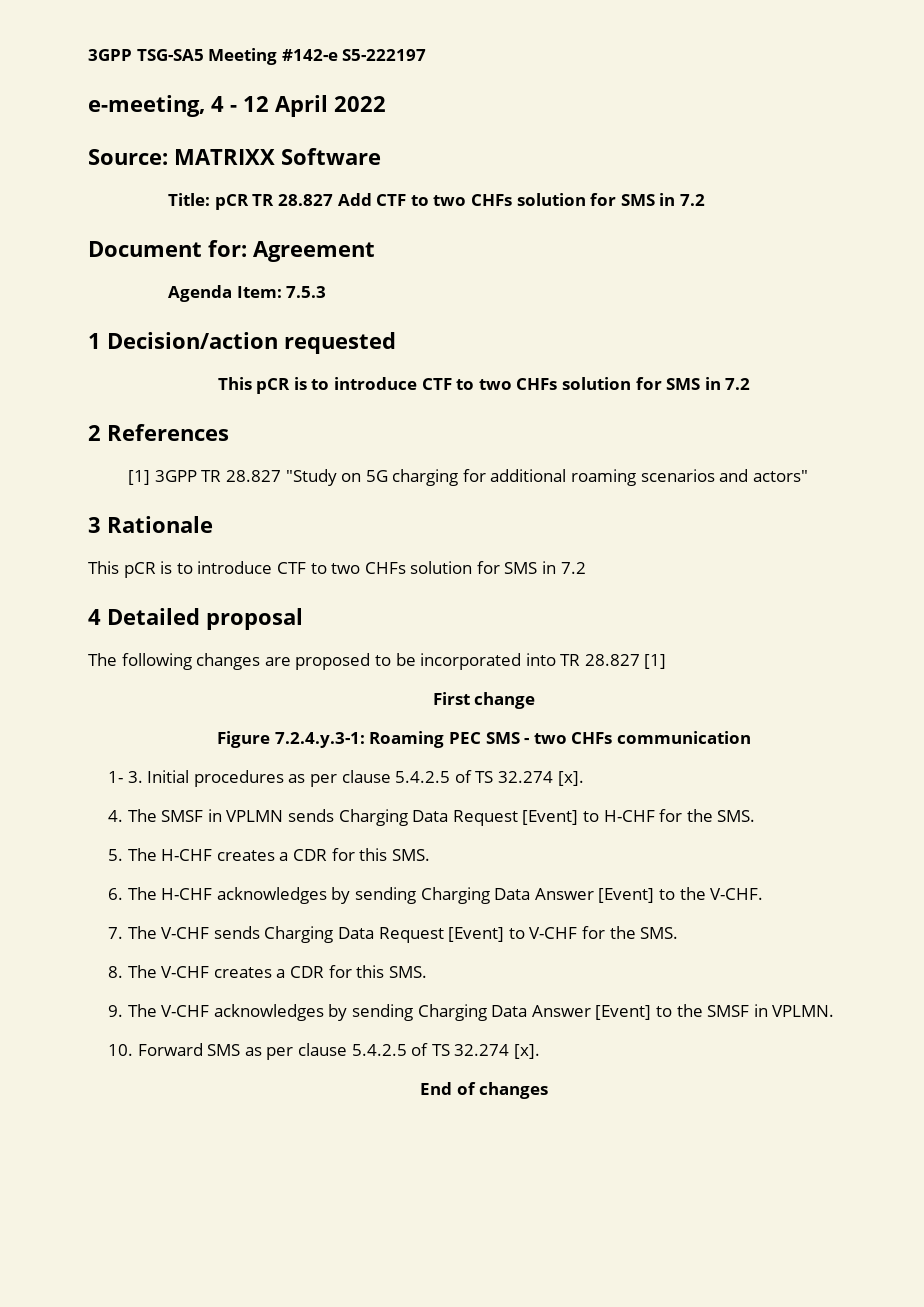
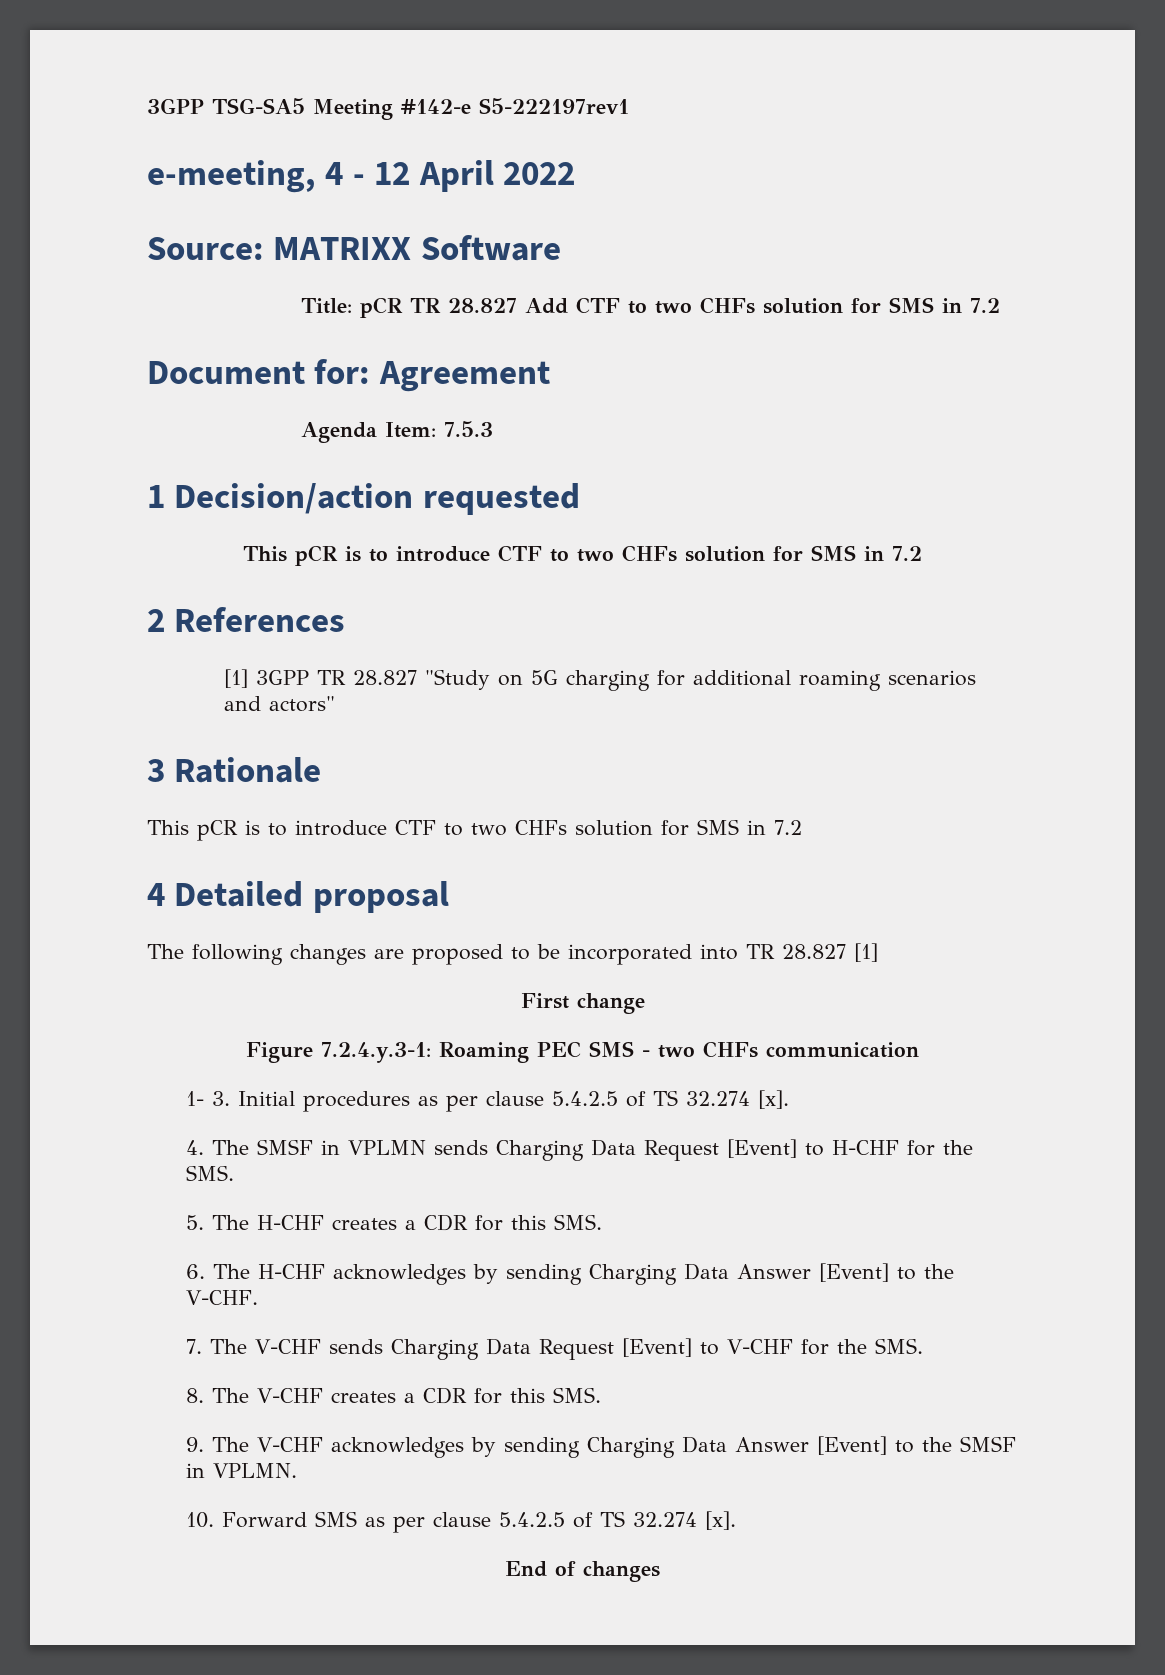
[342,49,427,61] S5-222197 -> [479,98,629,114] S5-222197rev1

